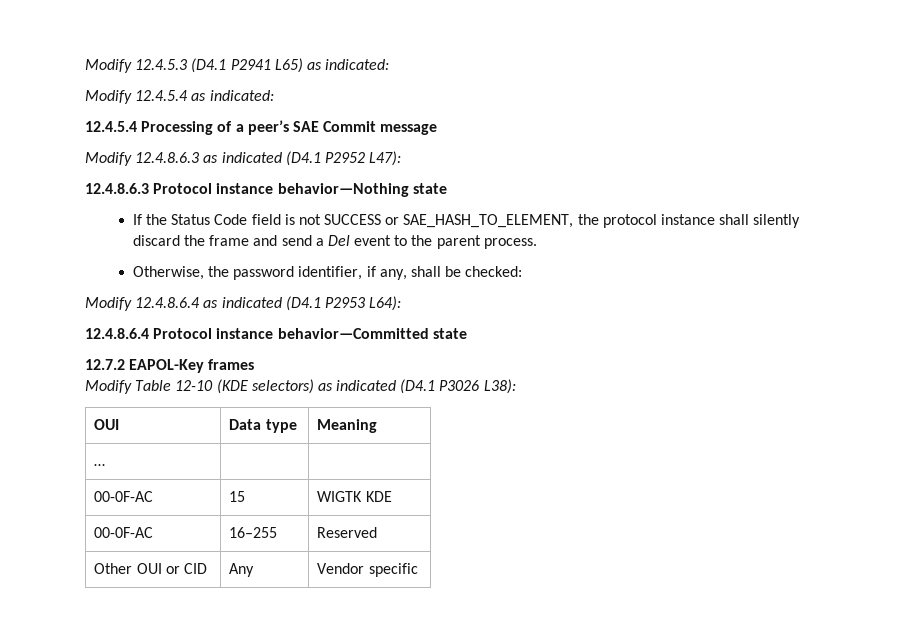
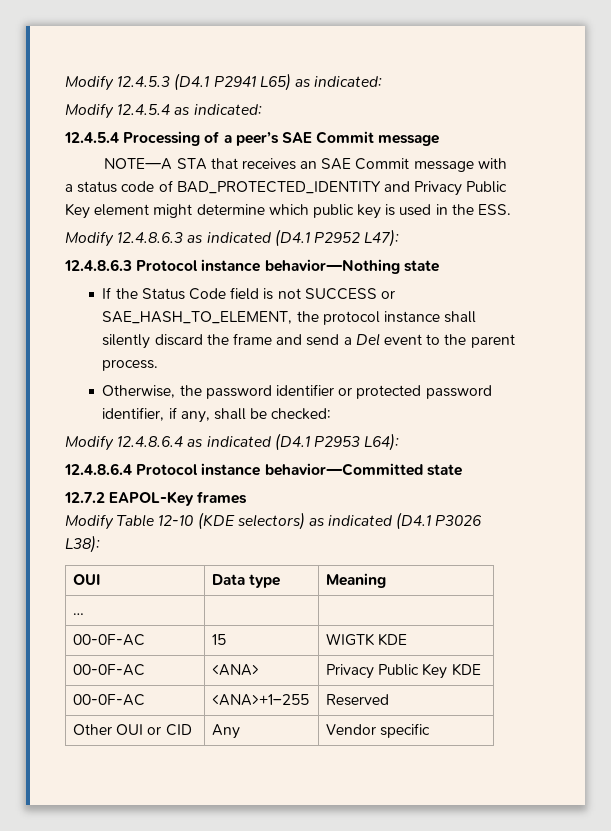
(438, 129) none -> [104,158,507,172] [65,180,508,196] [65,203,512,219] // NOTE—A STA that receives an SAE Commit message with a status code of BAD_PROTECTED_IDENTITY and Privacy Public Key element might determine which public key is used in the ESS.
(295, 273) none -> [276,384,492,399] identifier or protected password
[229,527,278,538] 16–255 -> [211,664,259,676] [325,663,481,679] [72,694,145,706] [211,694,309,706] <ANA> | Privacy Public Key KDE // 00-0F-AC | <ANA>+1–255

